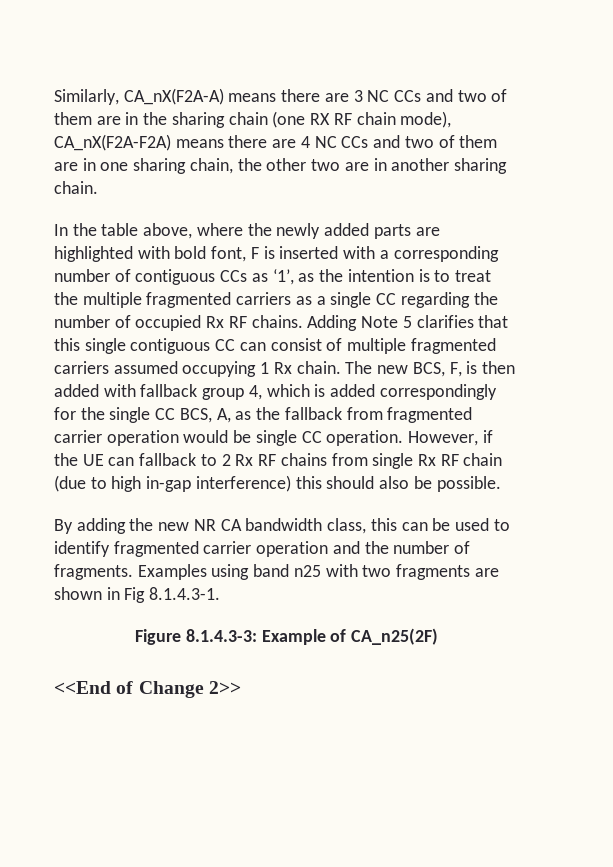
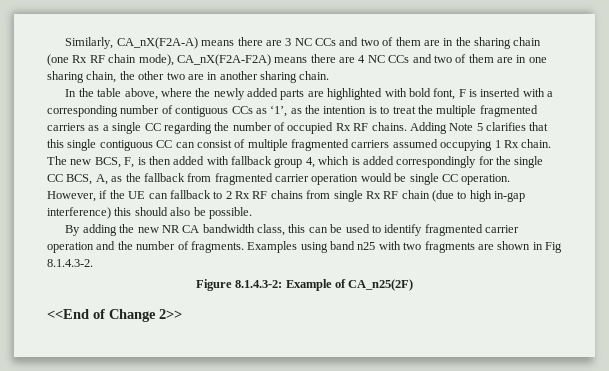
[310,113,331,125] RX -> [72,55,88,63] Rx
[149,587,221,600] 8.1.4.3-1. -> [47,259,93,267] 8.1.4.3-2.
[185,629,257,642] 8.1.4.3-3: -> [235,280,283,288] 8.1.4.3-2:

